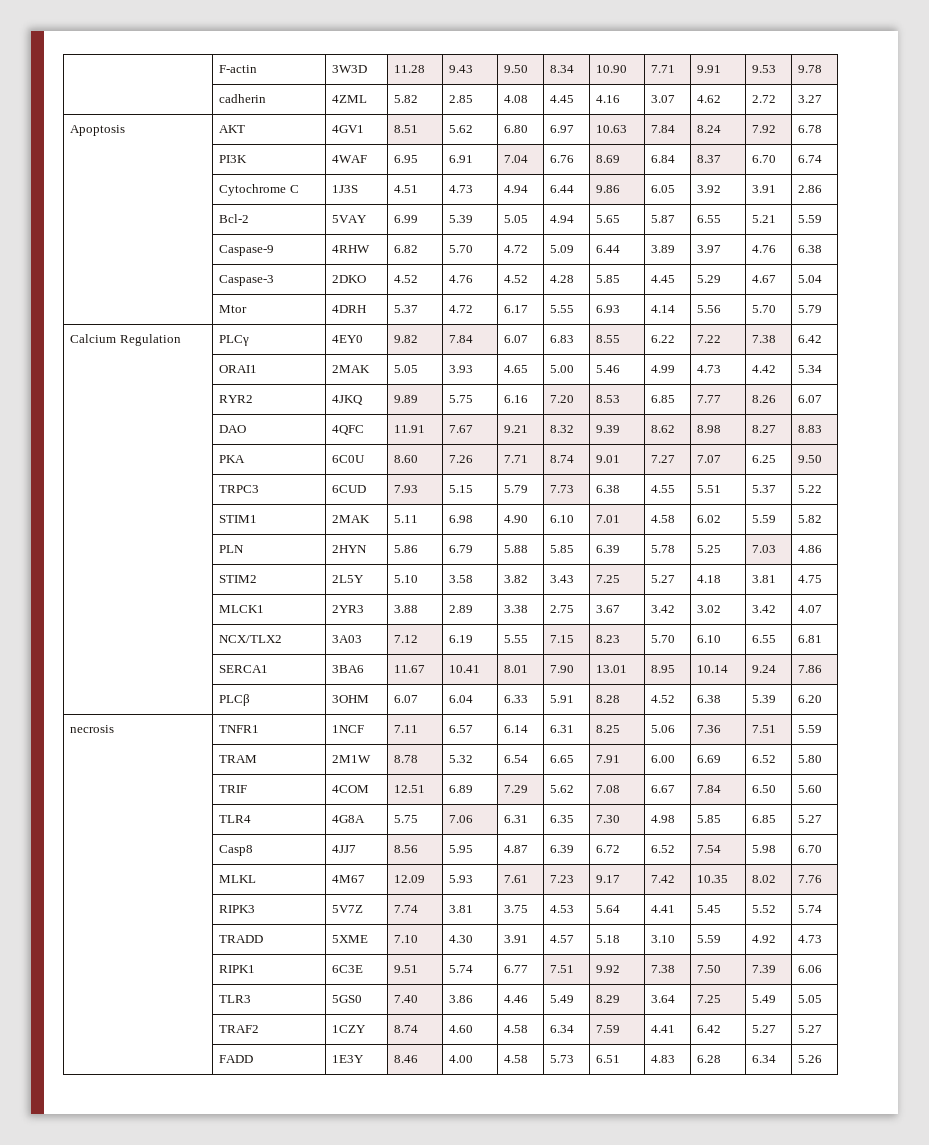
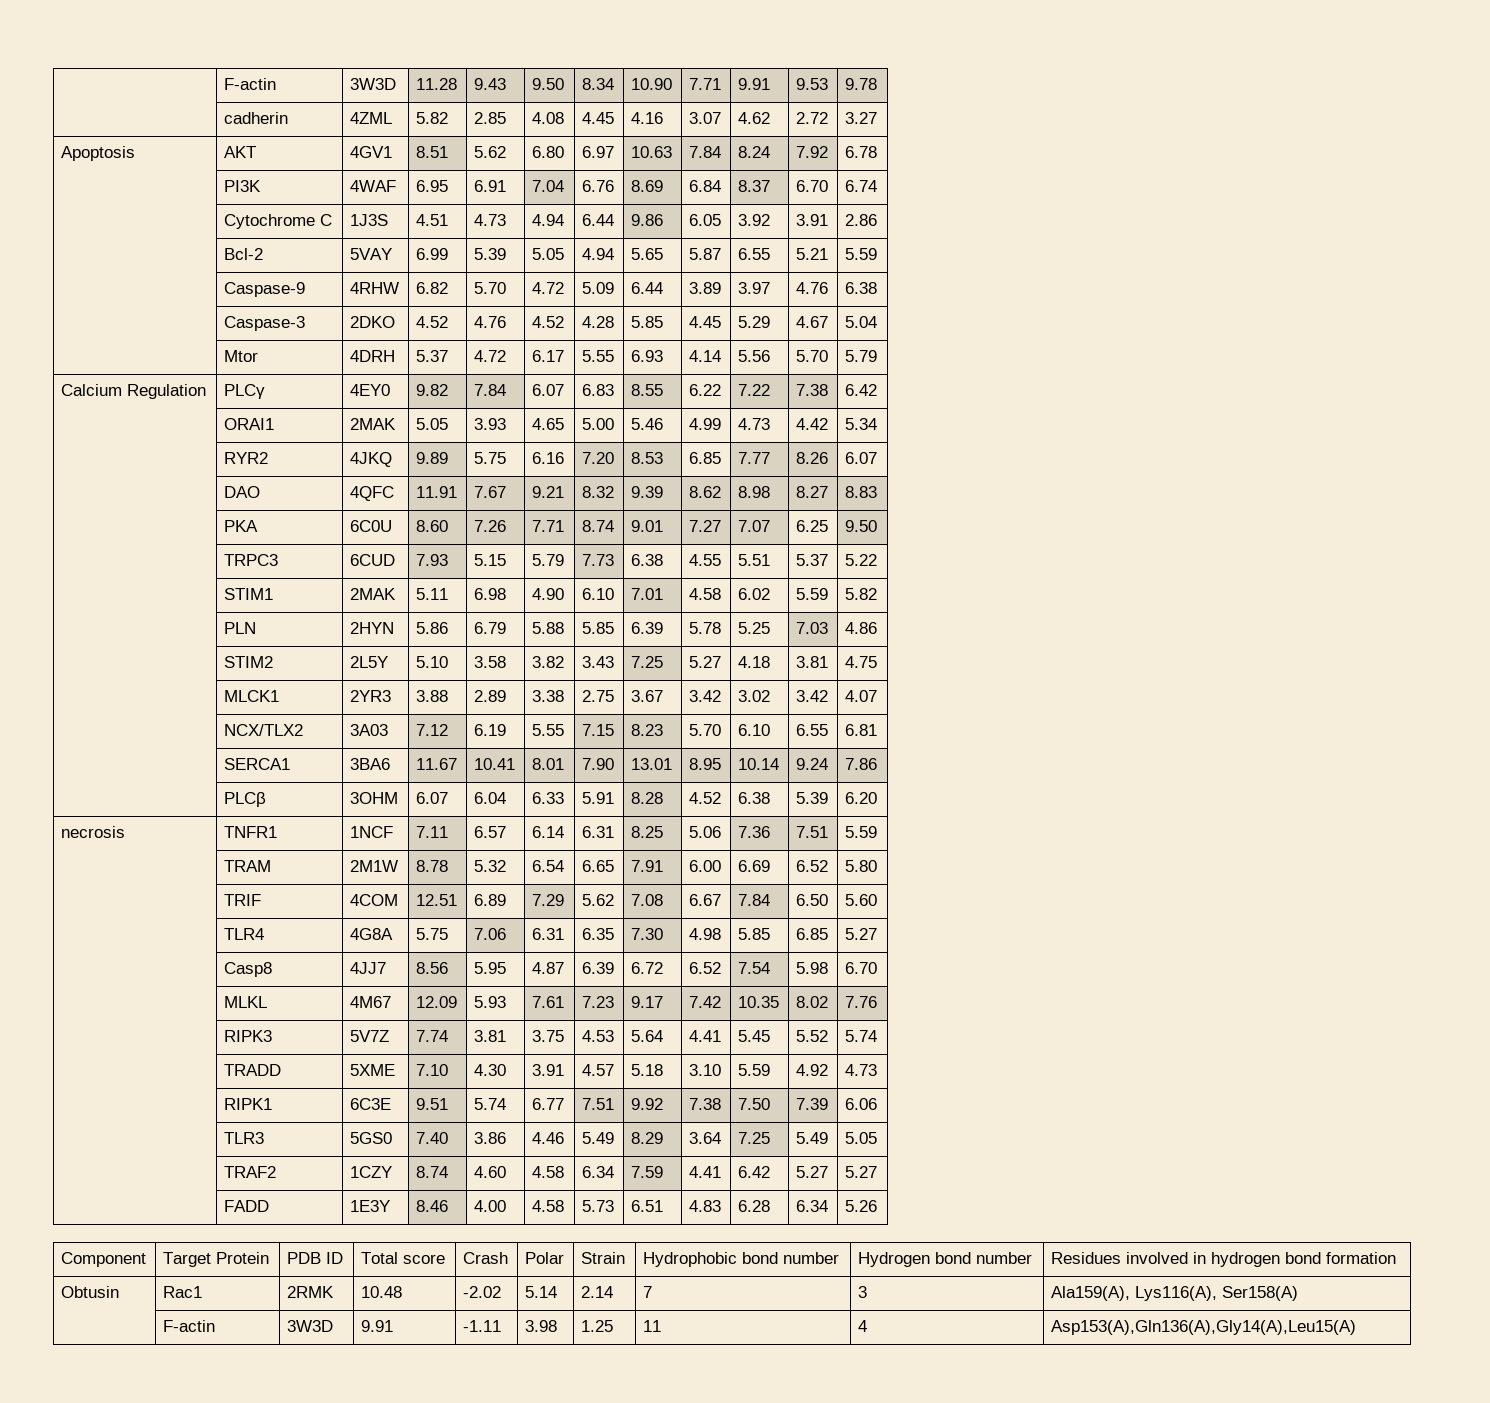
(823, 1059) none -> [61,1252,147,1267] [163,1252,270,1267] [287,1252,344,1264] [361,1252,446,1264] [463,1252,509,1264] [525,1252,565,1264] [581,1252,626,1264] [643,1252,840,1267] [858,1252,1033,1267] [1051,1252,1397,1267] [61,1286,120,1298] [163,1286,203,1298] [287,1286,335,1298] [361,1286,403,1298] [463,1286,502,1298] [525,1286,558,1298] [581,1286,614,1298] [643,1286,653,1298] [858,1286,868,1298] [1051,1286,1299,1301] [163,1320,216,1332] [287,1320,334,1332] [361,1320,394,1332] [463,1320,502,1332] [525,1320,558,1332] [581,1320,614,1332] [643,1320,662,1332] [858,1320,868,1332] [1051,1320,1357,1335] // Component | Target Protein | PDB ID | Total score | Crash | Polar | Strain | Hydrophobic bond number | Hydrogen bond number | Residues involved in hydrogen bond formation // Obtusin | Rac1 | 2RMK | 10.48 | -2.02 | 5.14 | 2.14 | 7 | 3 | Ala159(A), Lys116(A), Ser158(A) // | F-actin | 3W3D | 9.91 | -1.11 | 3.98 | 1.25 | 11 | 4 | Asp153(A),Gln136(A),Gly14(A),Leu15(A)

